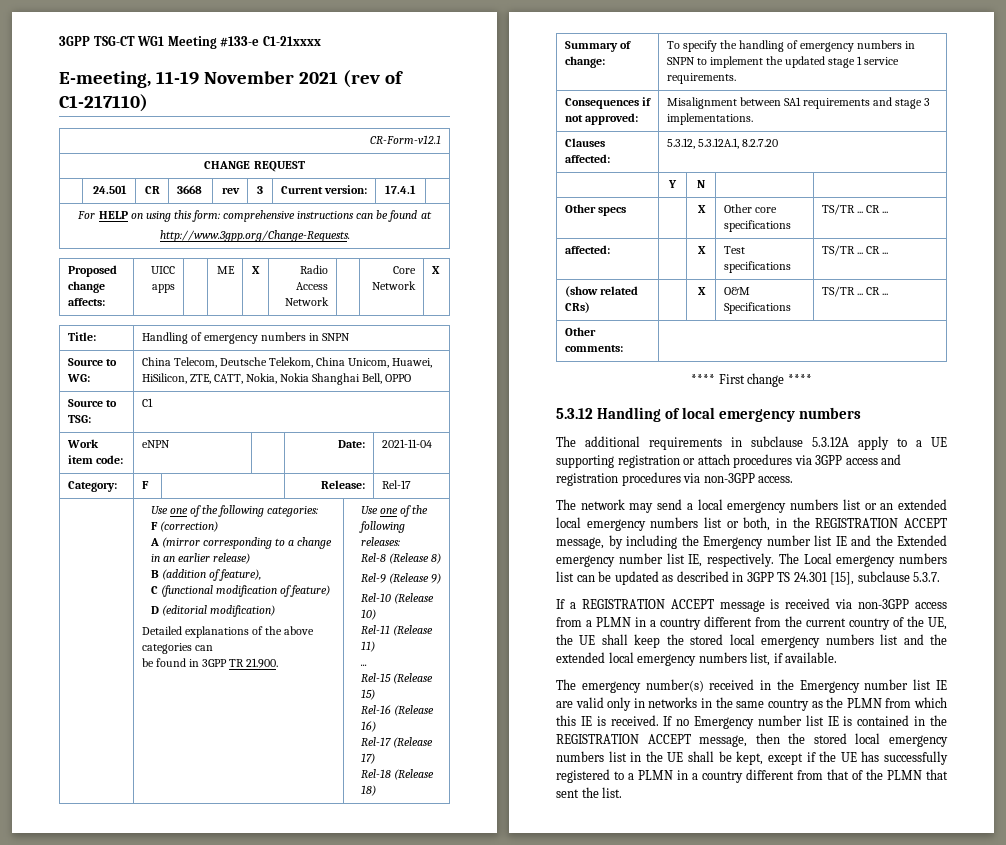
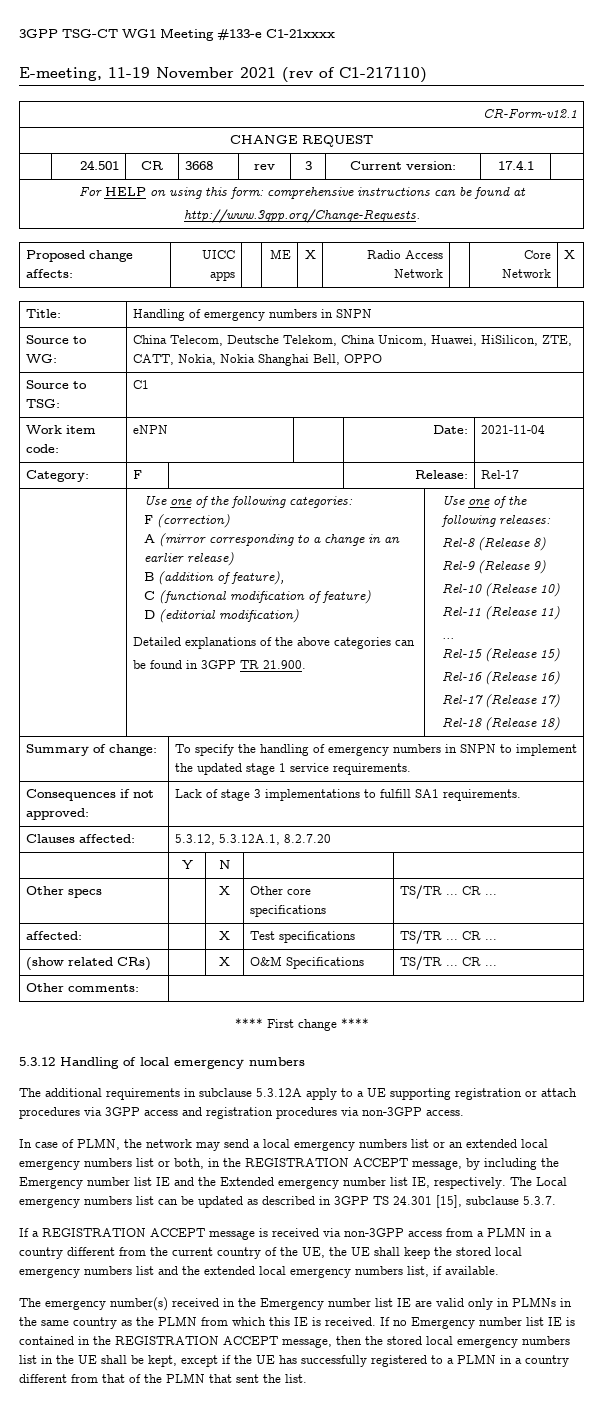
[666,97,931,109] [666,113,753,125] Misalignment between SA1 requirements and stage 3 implementations. -> [174,789,521,801] Lack of stage 3 implementations to fulfill SA1 requirements.
[556,499,576,510] The -> [19,1138,142,1150] In case of PLMN, the
[648,697,698,708] networks -> [512,1297,556,1307] PLMNs

